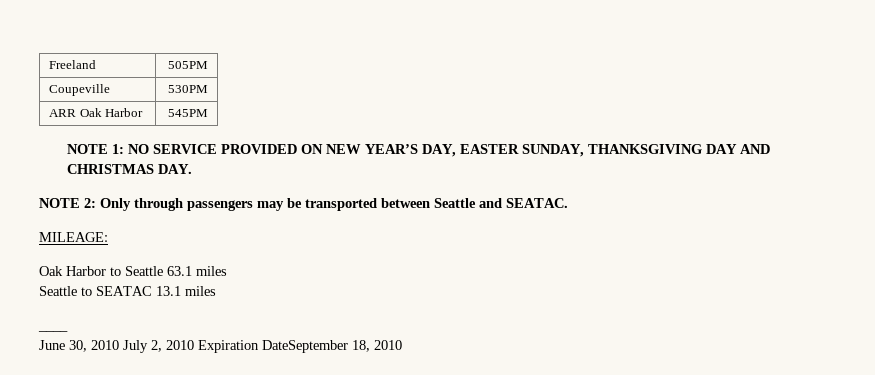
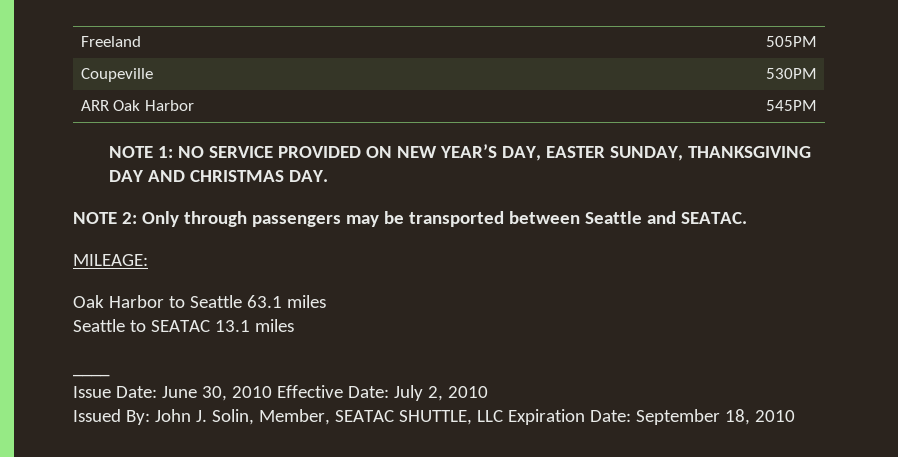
(68, 331) none -> [73,386,157,398] Issue Date:
(119, 345) none -> [276,385,389,398] Effective Date:
[198,340,348,353] Expiration DateSeptember -> [73,409,720,425] // Issued By: John J. Solin, Member, SEATAC SHUTTLE, LLC Expiration Date: September

